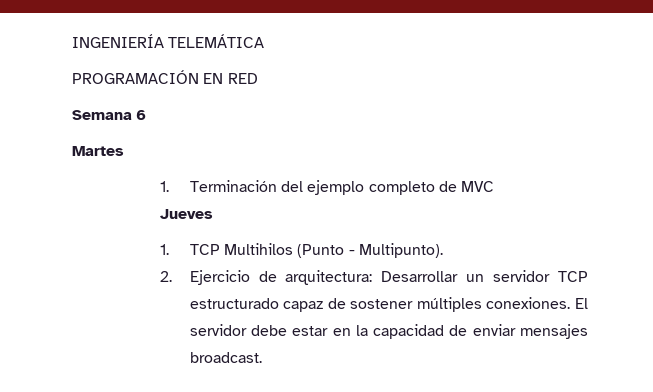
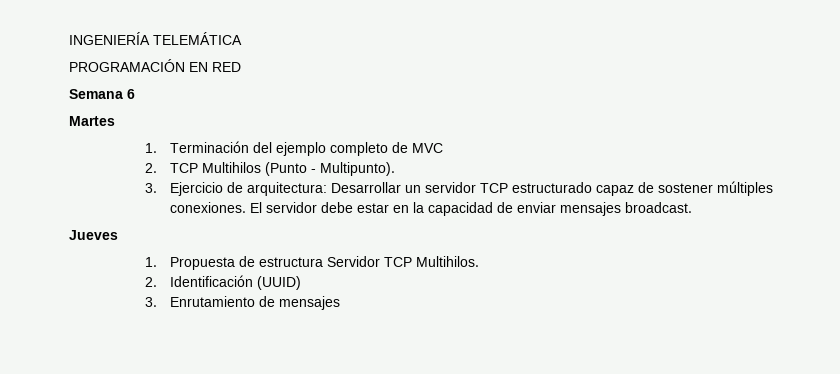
[160,209,214,219] [160,244,170,255] Jueves // 1. -> [144,163,157,173] 2.
[160,271,173,282] 2. -> [144,183,157,193] 3.
(262, 357) none -> [69,230,118,240] [144,256,479,270] [144,275,301,290] [144,296,340,310] // Jueves // 1. Propuesta de estructura Servidor TCP Multihilos. // 2. Identificación (UUID) // 3. Enrutamiento de mensajes

